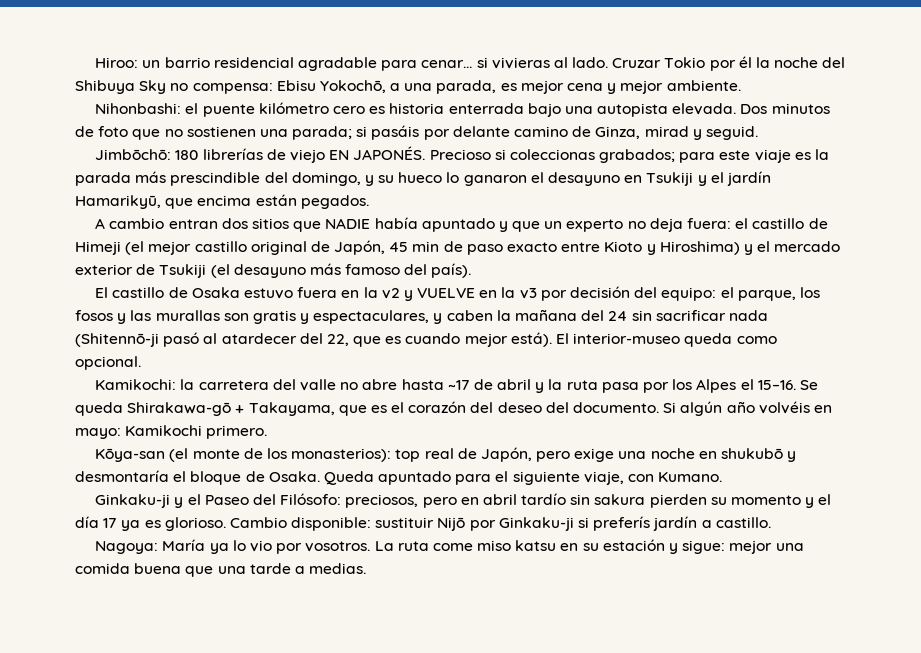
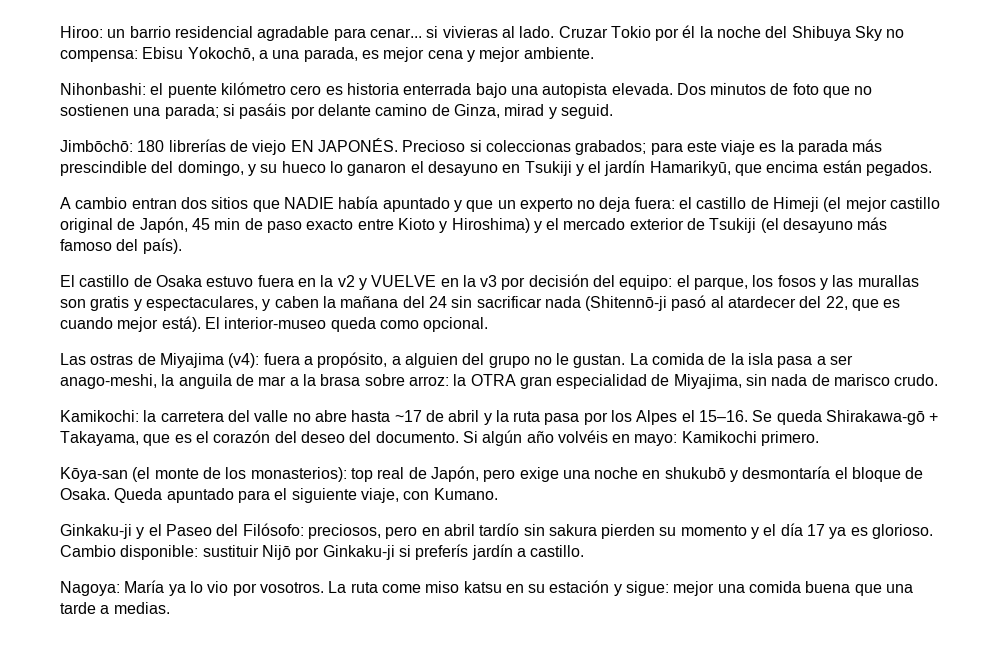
(141, 363) none -> [60,352,854,368] [60,374,939,389] // Las ostras de Miyajima (v4): fuera a propósito, a alguien del grupo no le gustan. La comida de la isla pasa a ser anago-meshi, la anguila de mar a la brasa sobre arroz: la OTRA gran especialidad de Miyajima, sin nada de marisco crudo.

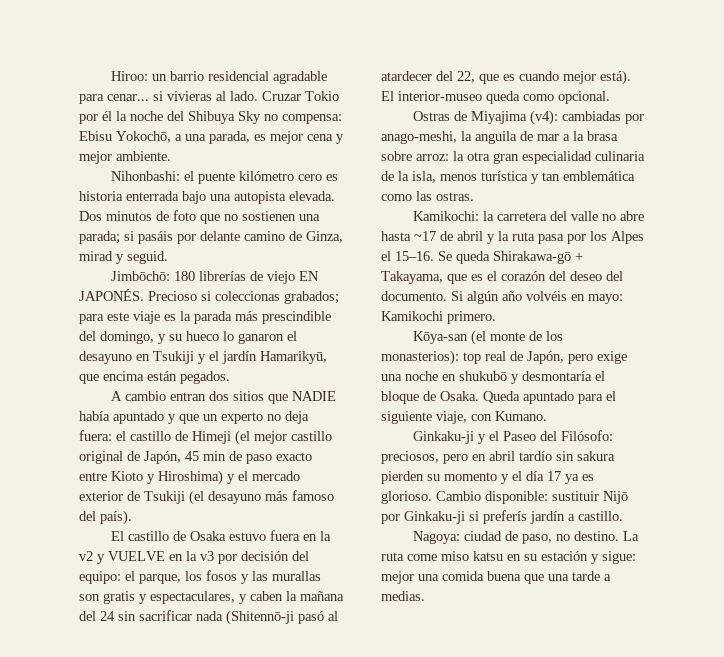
[60,353,134,365] Las ostras -> [413,111,451,121] Ostras
[263,352,854,368] fuera a propósito, a alguien del grupo no le gustan. La comida de la isla pasa a ser -> [562,111,645,124] cambiadas por
[470,374,516,386] OTRA -> [467,152,490,161] otra
[651,374,939,389] de Miyajima, sin nada de marisco crudo. -> [595,151,645,161] [381,171,635,184] [381,191,474,201] culinaria de la isla, menos turística y tan emblemática como las ostras.
[124,580,324,596] María ya lo vio por vosotros. -> [464,531,620,544] ciudad de paso, no destino.

